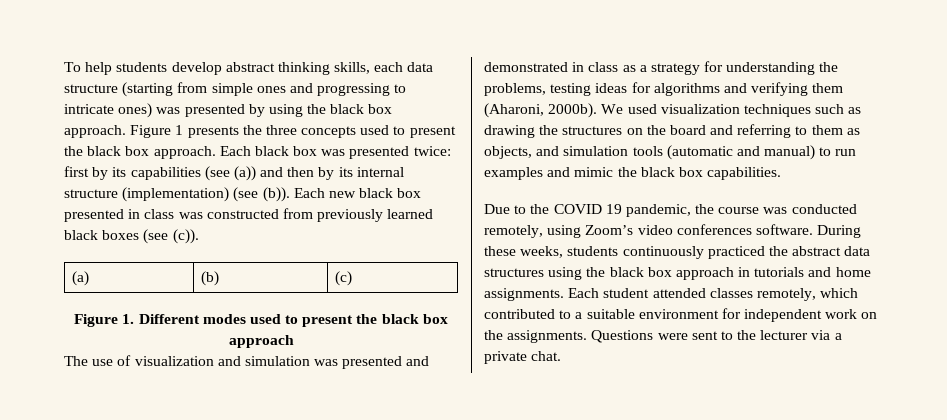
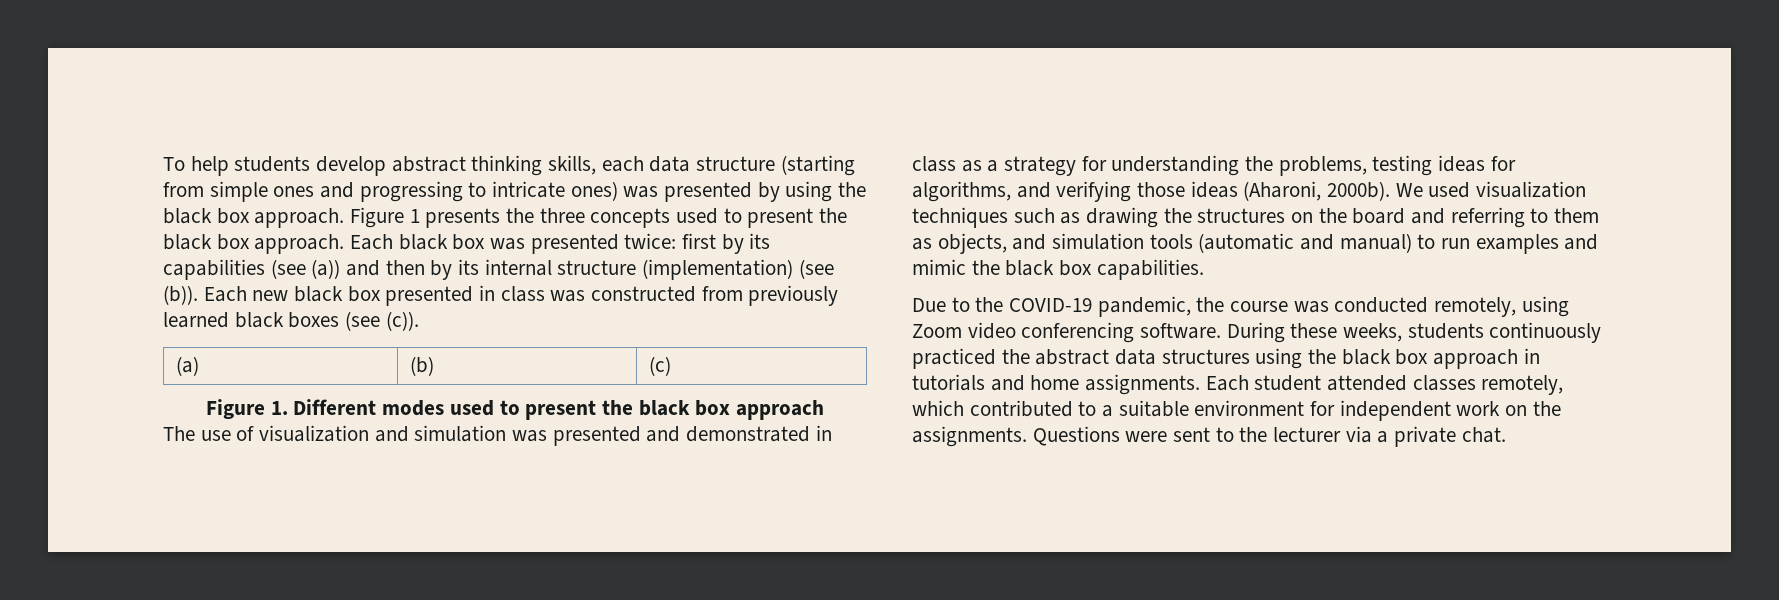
[653,83,720,96] algorithms -> [912,181,1011,202] algorithms,
[812,83,844,93] them -> [1137,181,1238,198] those ideas
[553,204,622,214] COVID 19 -> [1009,298,1093,312] COVID-19
[585,224,752,235] Zoom’s video conferences -> [912,322,1135,343] Zoom video conferencing

